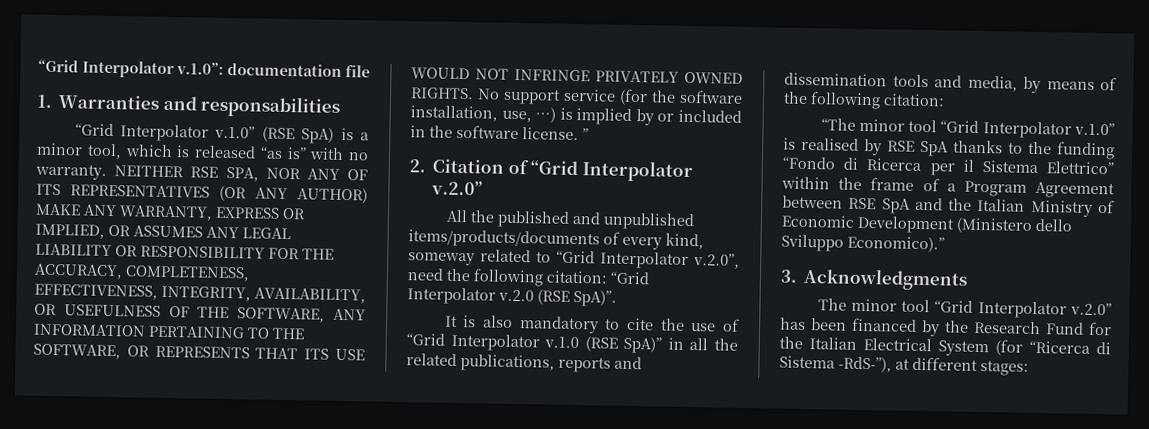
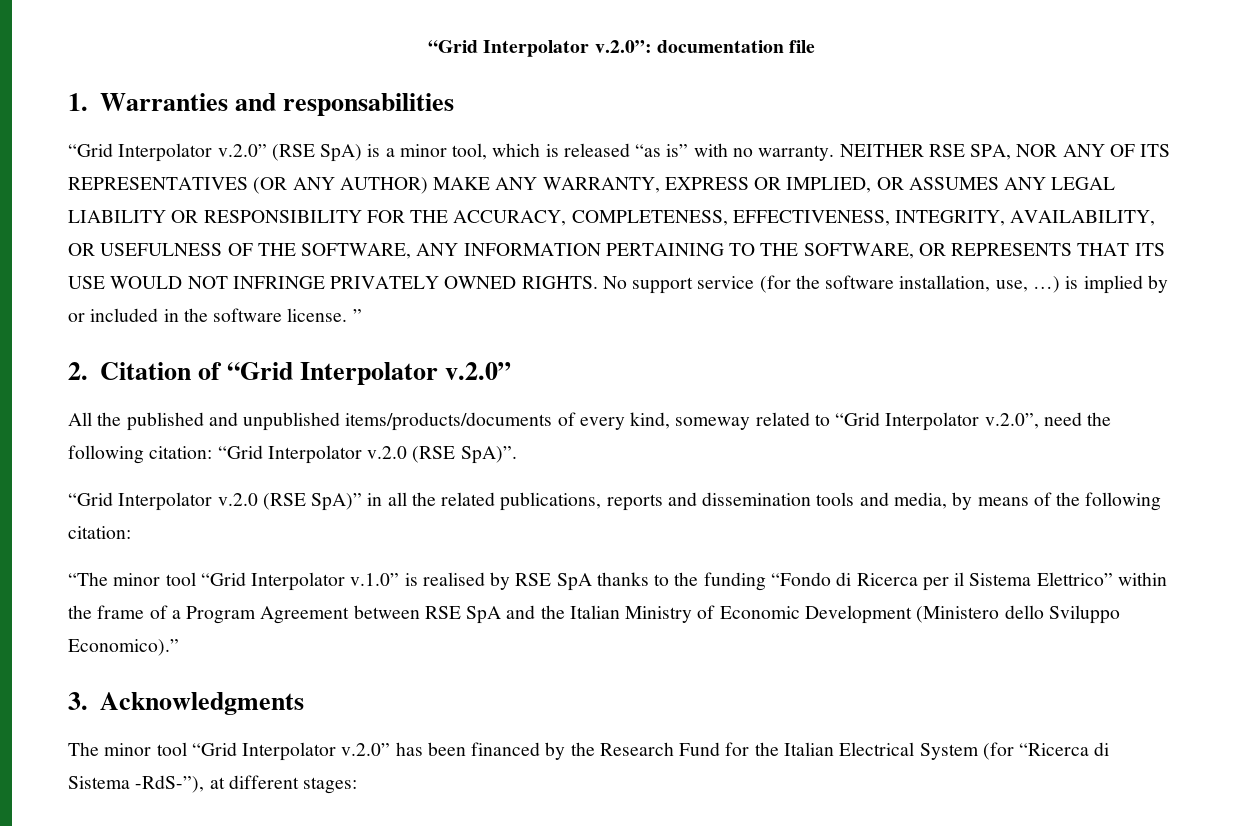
[38,59,224,79] “Grid Interpolator v.1.0”: -> [427,40,652,57] “Grid Interpolator v.2.0”:
[214,125,256,139] v.1.0” -> [217,144,267,157] v.2.0”
[444,315,740,334] [406,333,580,352] It is also mandatory to cite the use of “Grid Interpolator v.1.0 -> [68,492,258,511] “Grid Interpolator v.2.0

